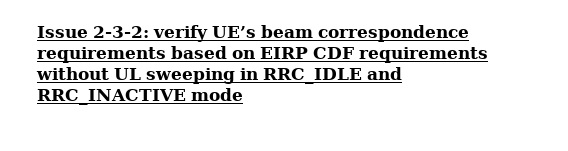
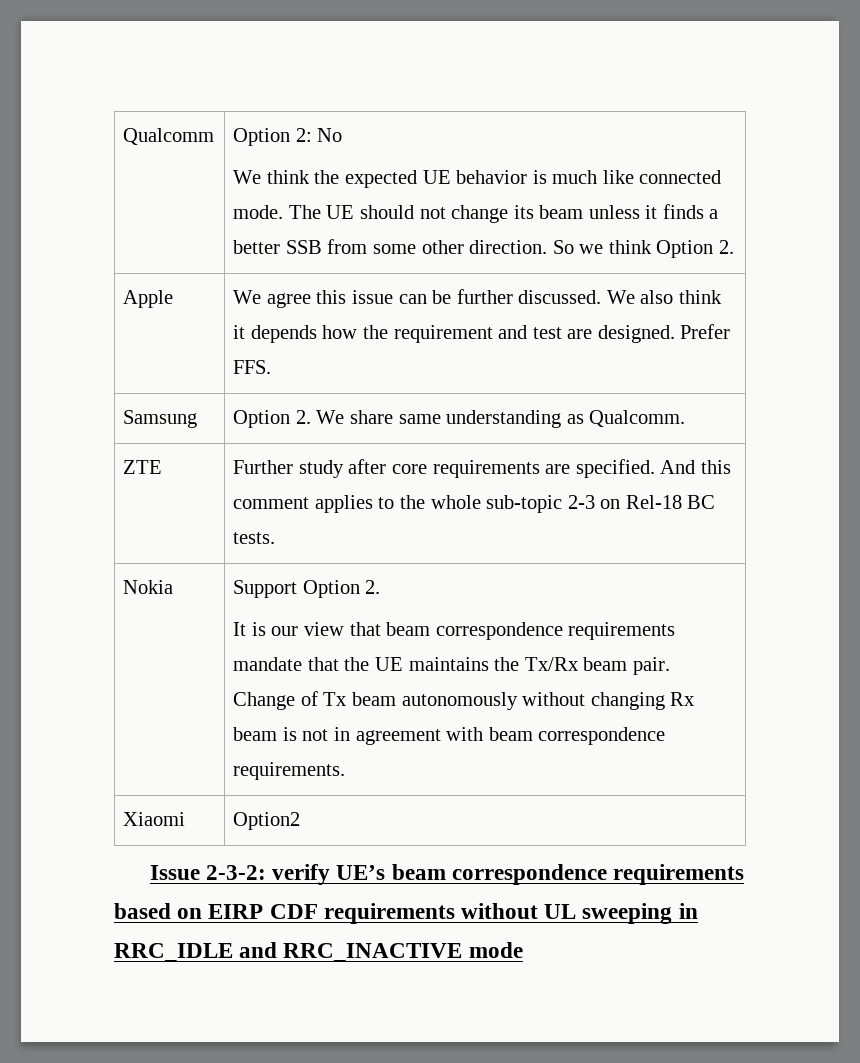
(37, 32) none -> [123,128,215,145] [233,128,343,146] [233,170,722,188] [233,204,719,223] [233,239,734,258] [123,290,174,308] [233,289,722,308] [233,324,731,343] [233,360,272,374] [123,410,198,428] [233,410,686,428] [123,460,163,474] [233,459,731,478] [233,495,716,513] [233,532,276,544] [123,580,174,594] [233,580,381,598] [233,622,676,640] [233,657,670,675] [233,691,695,710] [233,727,666,745] [233,762,346,780] [123,812,186,826] [233,812,301,830] Qualcomm | Option 2: No // We think the expected UE behavior is much like connected mode. The UE should not change its beam unless it finds a better SSB from some other direction. So we think Option 2. // Apple | We agree this issue can be further discussed. We also think it depends how the requirement and test are designed. Prefer FFS. // Samsung | Option 2. We share same understanding as Qualcomm. // ZTE | Further study after core requirements are specified. And this comment applies to the whole sub-topic 2-3 on Rel-18 BC tests. // Nokia | Support Option 2. // It is our view that beam correspondence requirements mandate that the UE maintains the Tx/Rx beam pair. Change of Tx beam autonomously without changing Rx beam is not in agreement with beam correspondence requirements. // Xiaomi | Option2 //

